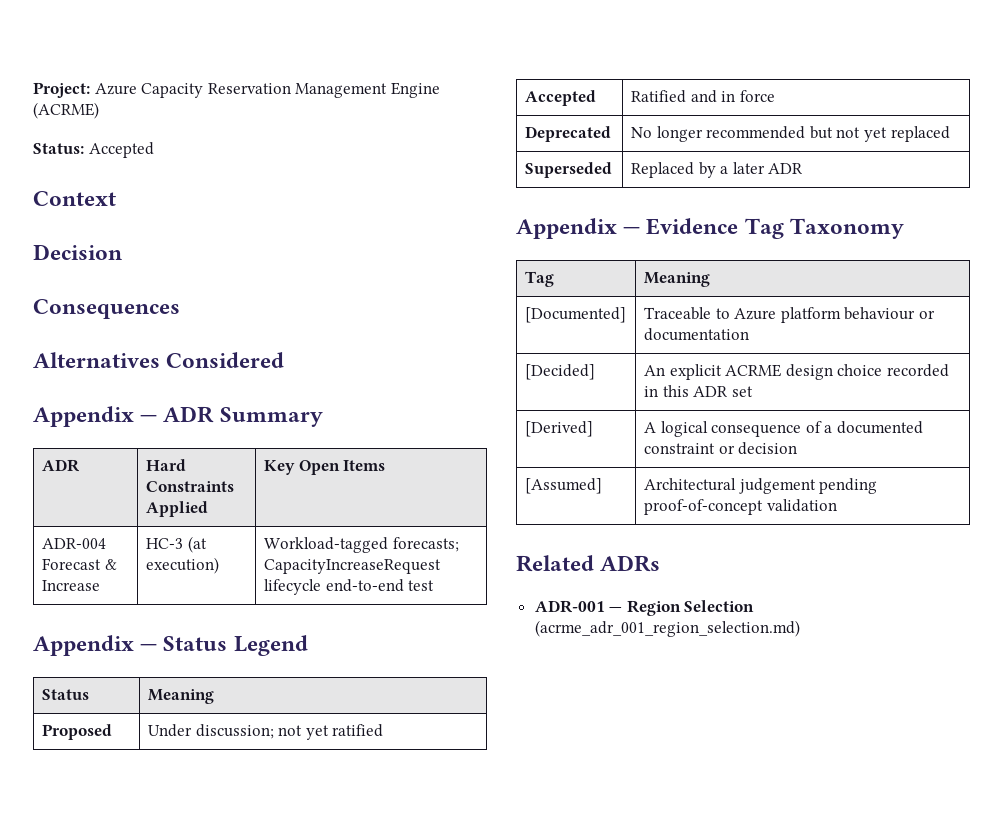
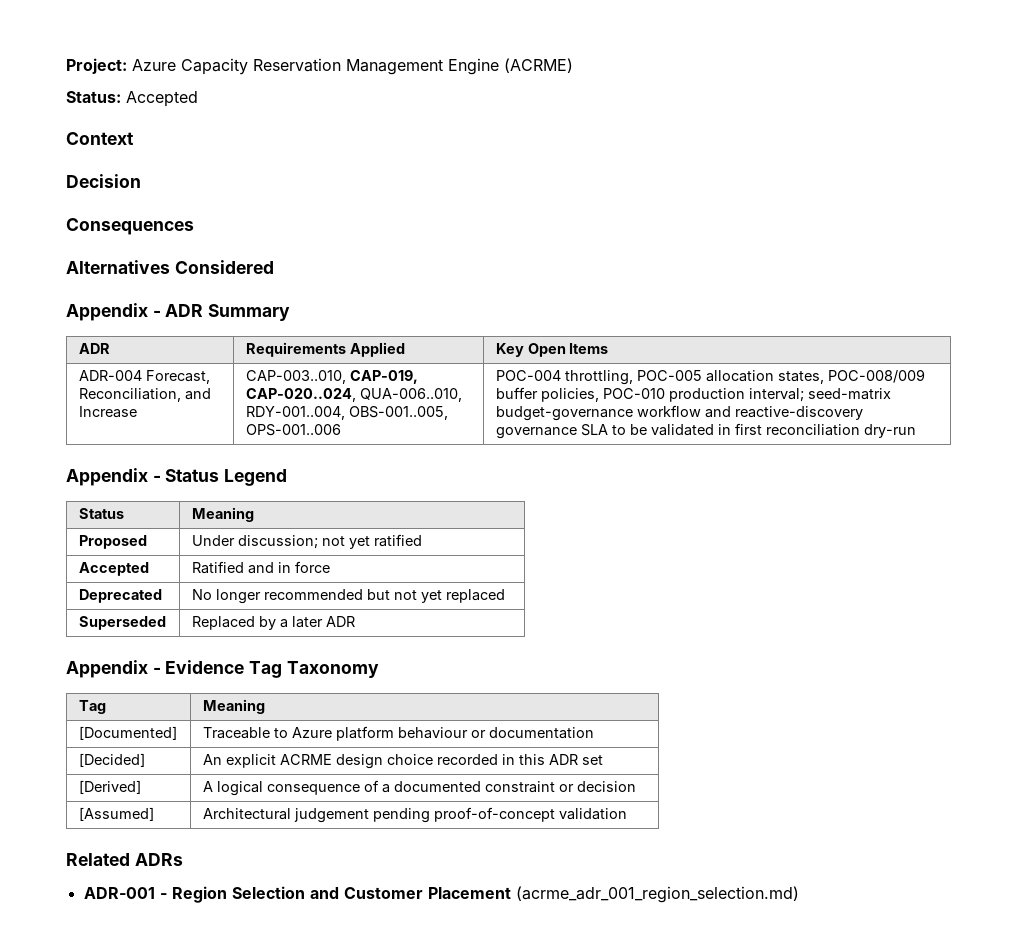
[140,415,158,422] — -> [152,310,161,317] -
[145,459,186,471] [145,481,234,492] Hard Constraints -> [245,342,346,357] Requirements
[41,558,117,570] [41,580,100,591] [145,536,207,553] [145,557,219,574] [263,537,459,553] [263,559,441,574] [263,579,435,595] [33,635,158,656] Forecast & Increase | HC-3 (at execution) | Workload-tagged forecasts; CapacityIncreaseRequest lifecycle end-to-end test // Appendix — -> [145,370,210,384] [78,388,211,402] [78,406,137,418] [245,370,418,384] [245,388,462,402] [245,406,448,420] [245,424,341,436] [495,369,925,385] [495,387,891,402] [495,405,863,421] [495,423,916,439] [66,468,161,486] Forecast, Reconciliation, and Increase | CAP-003..010, CAP-019, CAP-020..024, QUA-006..010, RDY-001..004, OBS-001..005, OPS-001..006 | POC-004 throttling, POC-005 allocation states, POC-008/009 buffer policies, POC-010 production interval; seed-matrix budget-governance workflow and reactive-discovery governance SLA to be validated in first reconciliation dry-run // Appendix -
[623,227,641,234] — -> [152,667,161,674] -
[609,607,623,612] — -> [159,893,167,899] -
(755, 606) none -> [309,887,511,899] and Customer Placement

